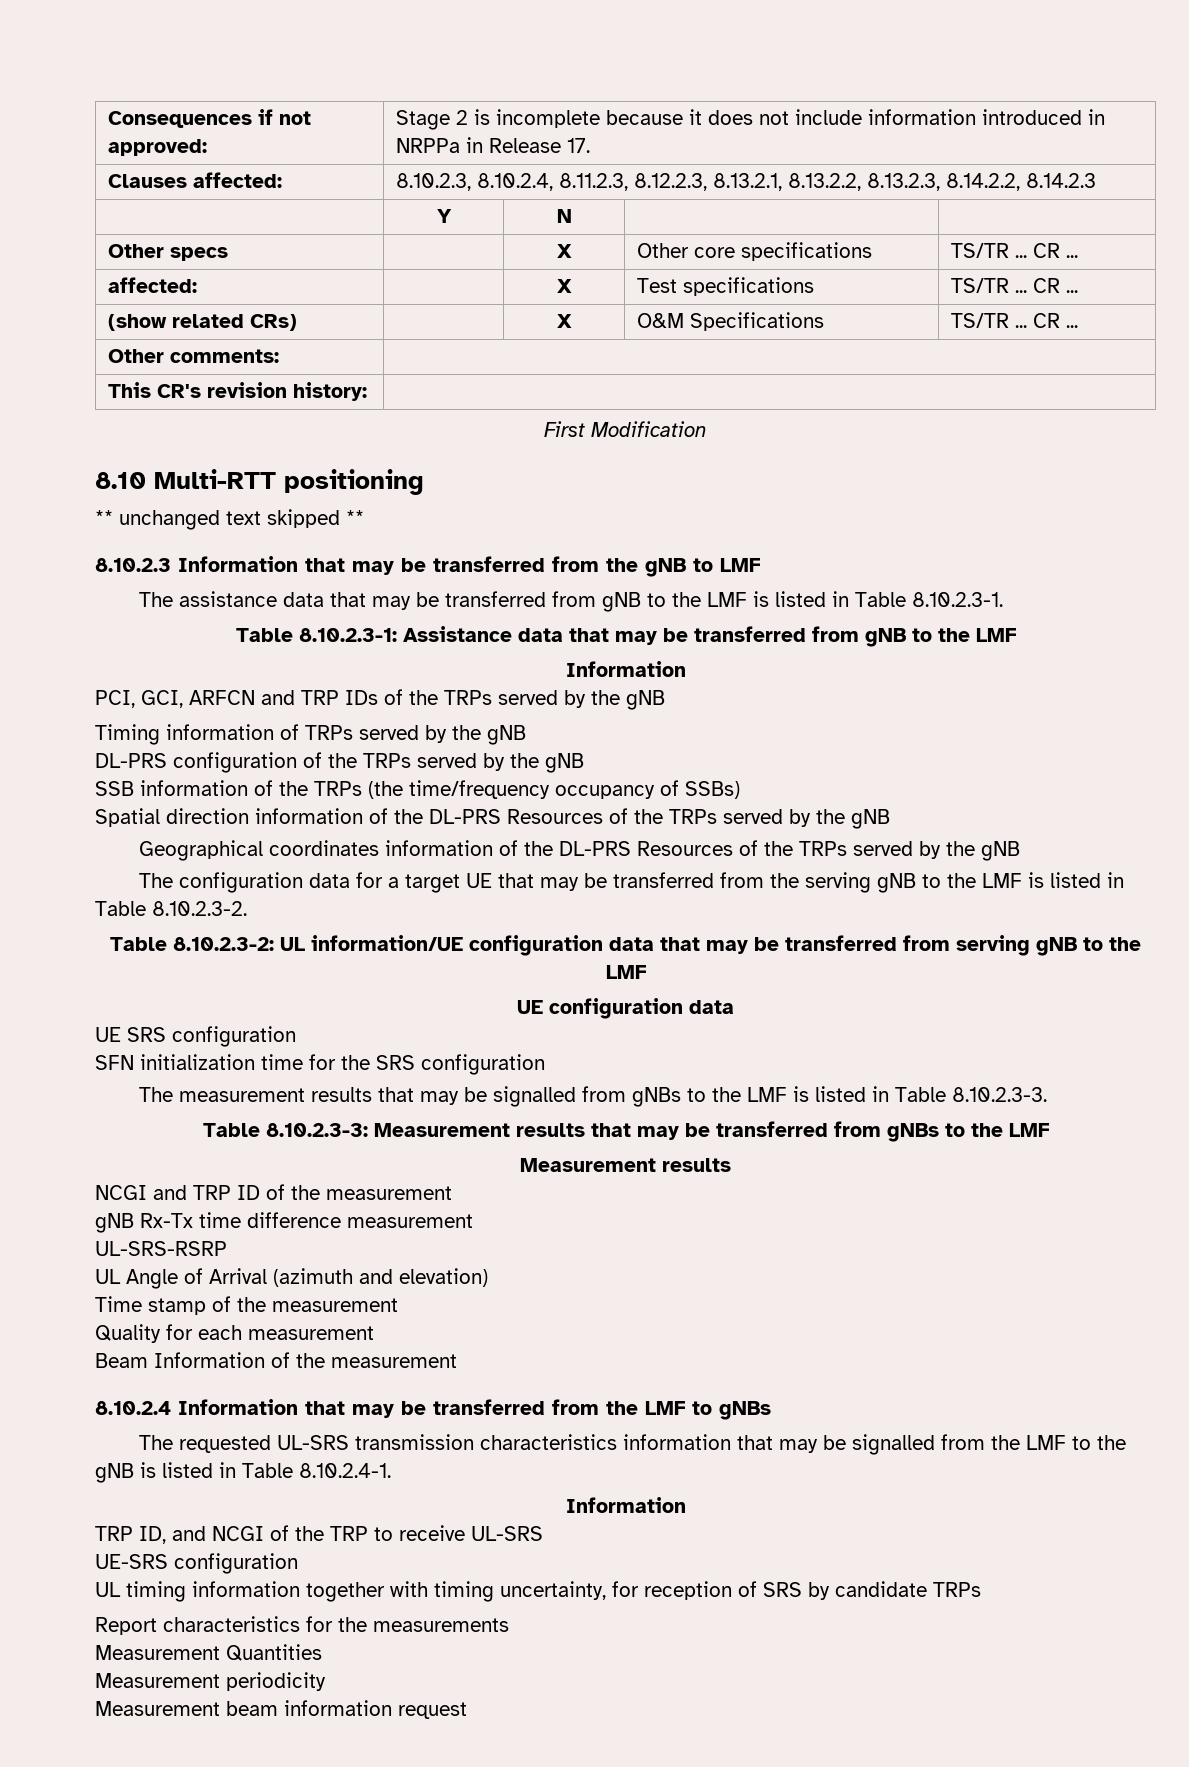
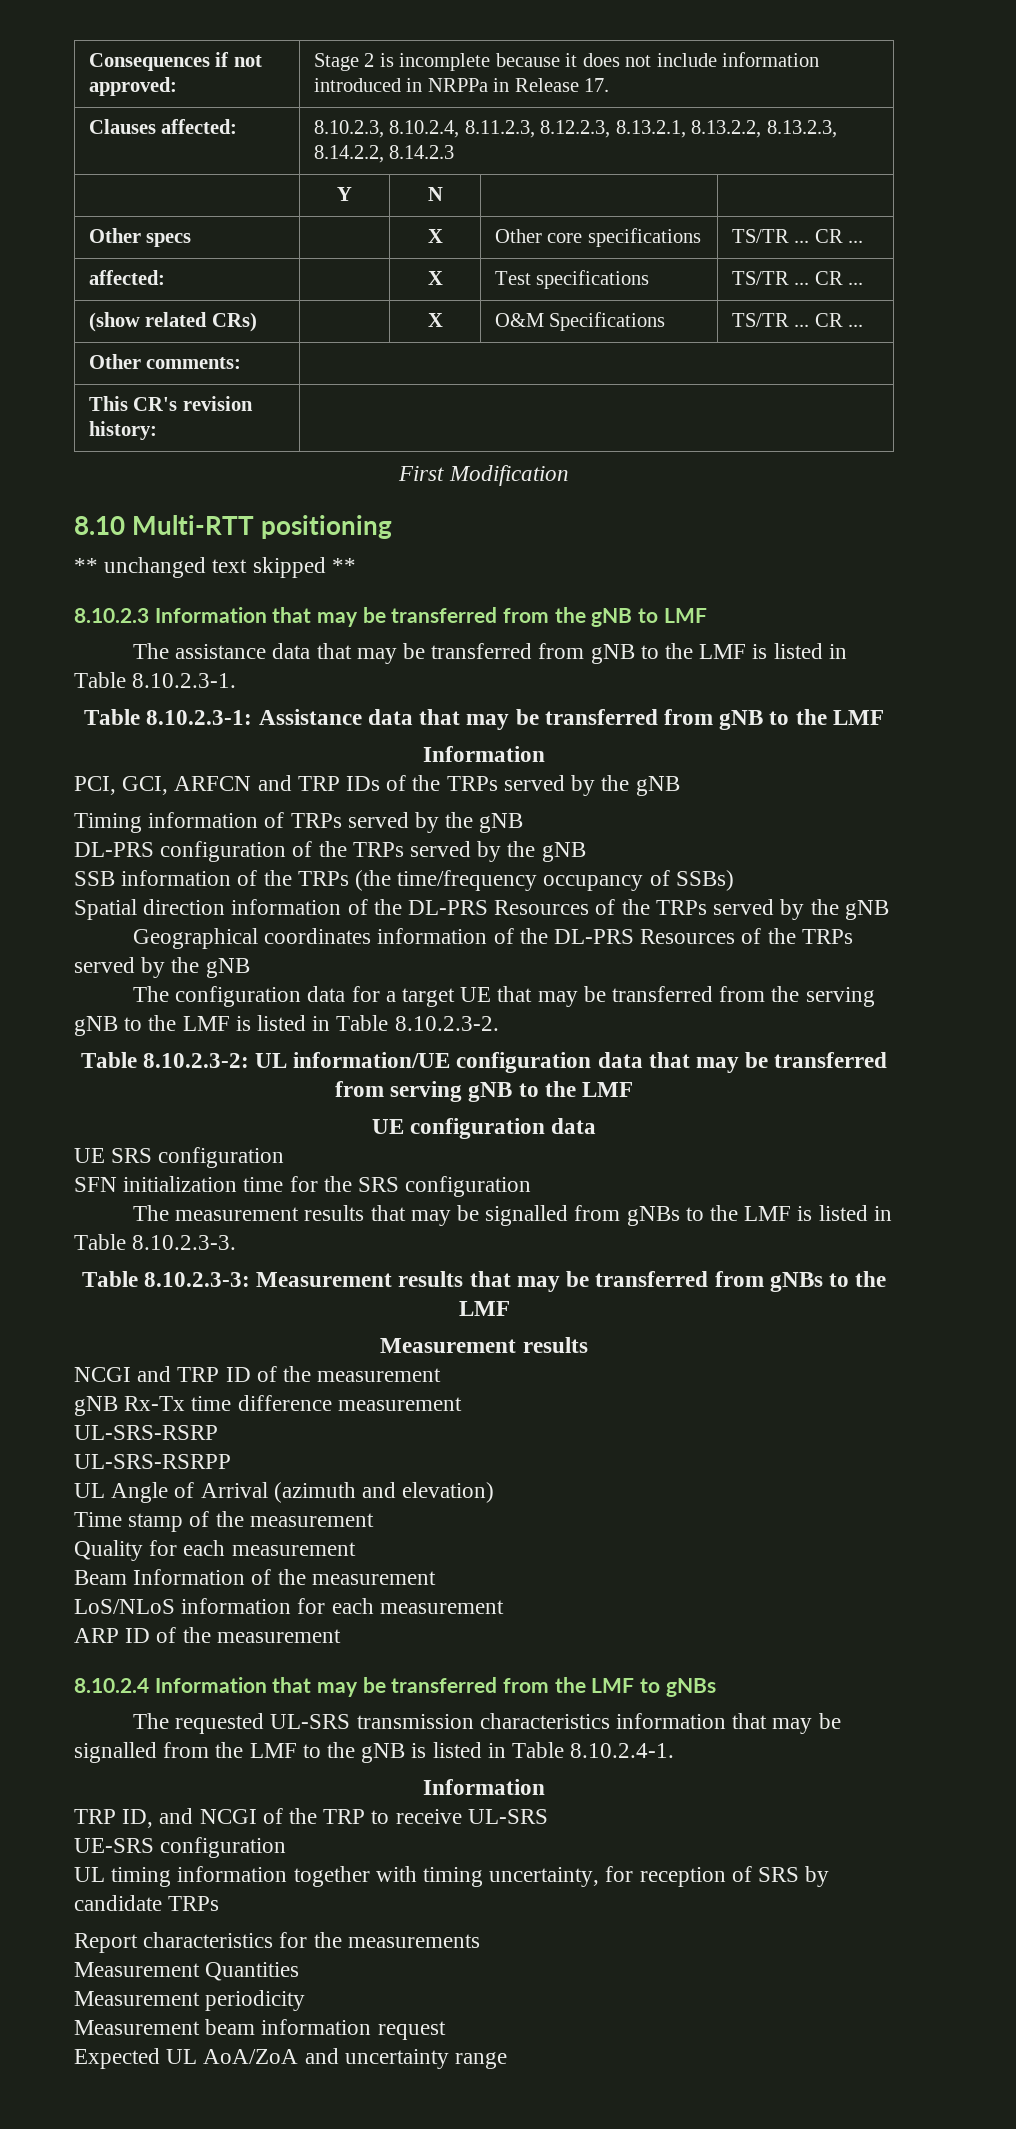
(227, 1248) none -> [74,1454,231,1469] // UL-SRS-RSRPP
(457, 1361) none -> [74,1598,504,1614] [74,1627,341,1643] // LoS/NLoS information for each measurement // ARP ID of the measurement
(467, 1710) none -> [74,2048,508,2069] // Expected UL AoA/ZoA and uncertainty range

